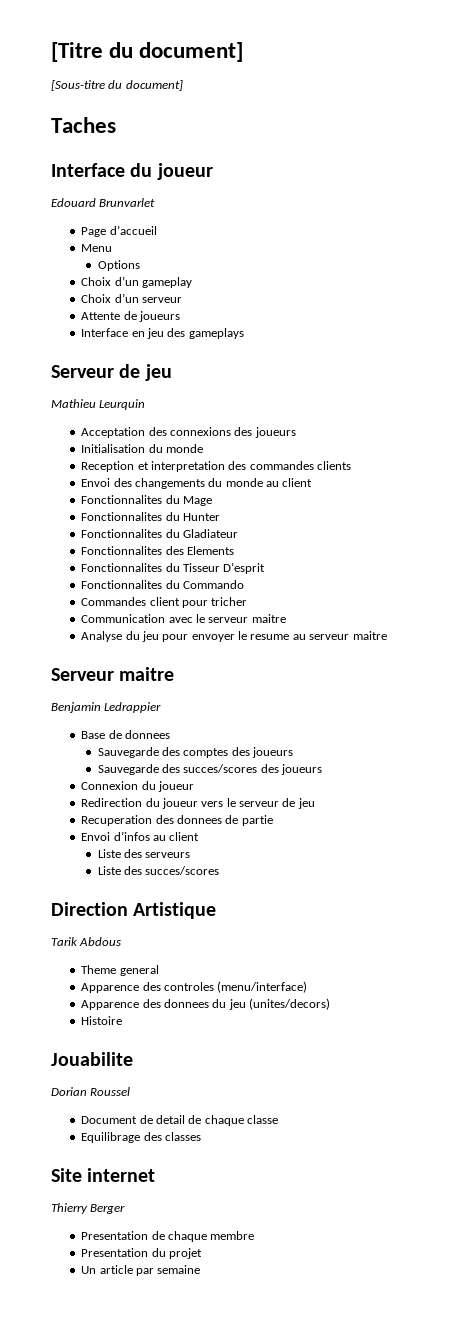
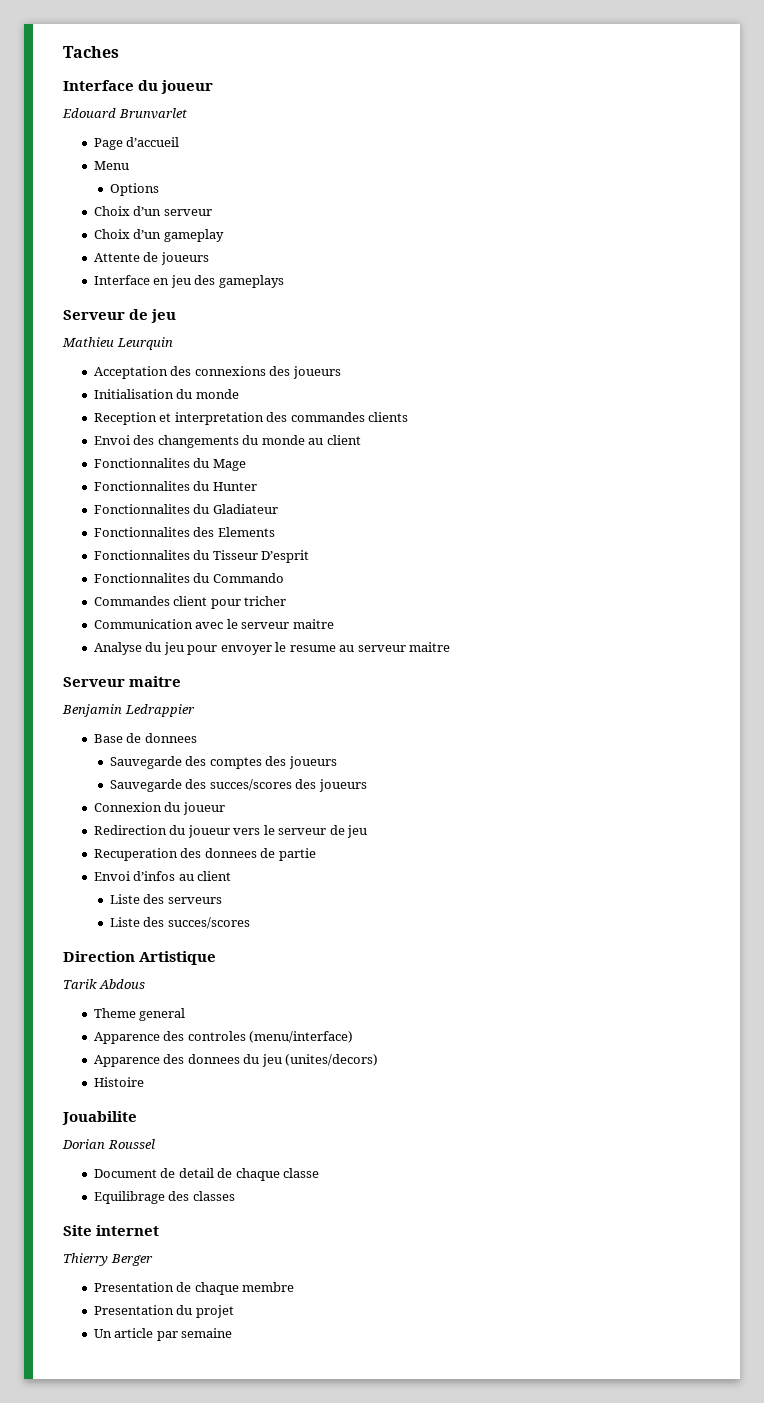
[51,42,244,62] [51,80,183,91] [Titre du document] // [Sous-titre du document] // -> (63, 52) none
[141,277,192,288] [81,293,182,303] gameplay // Choix d’un serveur -> [163,209,212,216] [93,229,224,242] serveur // Choix d’un gameplay

